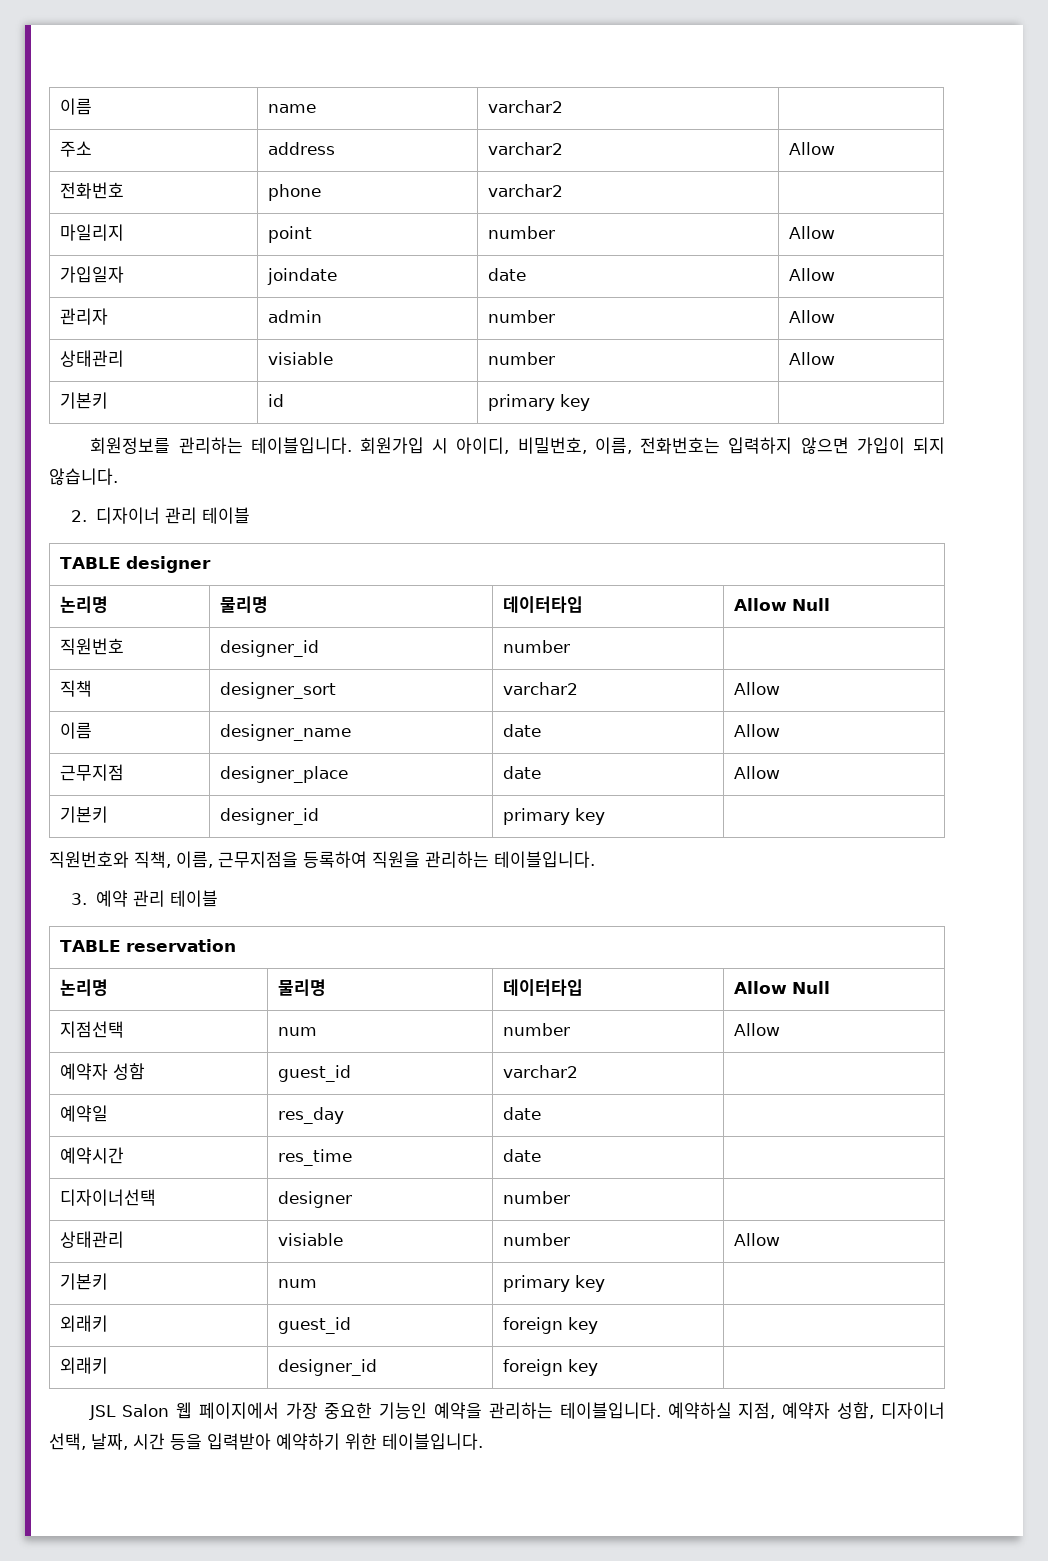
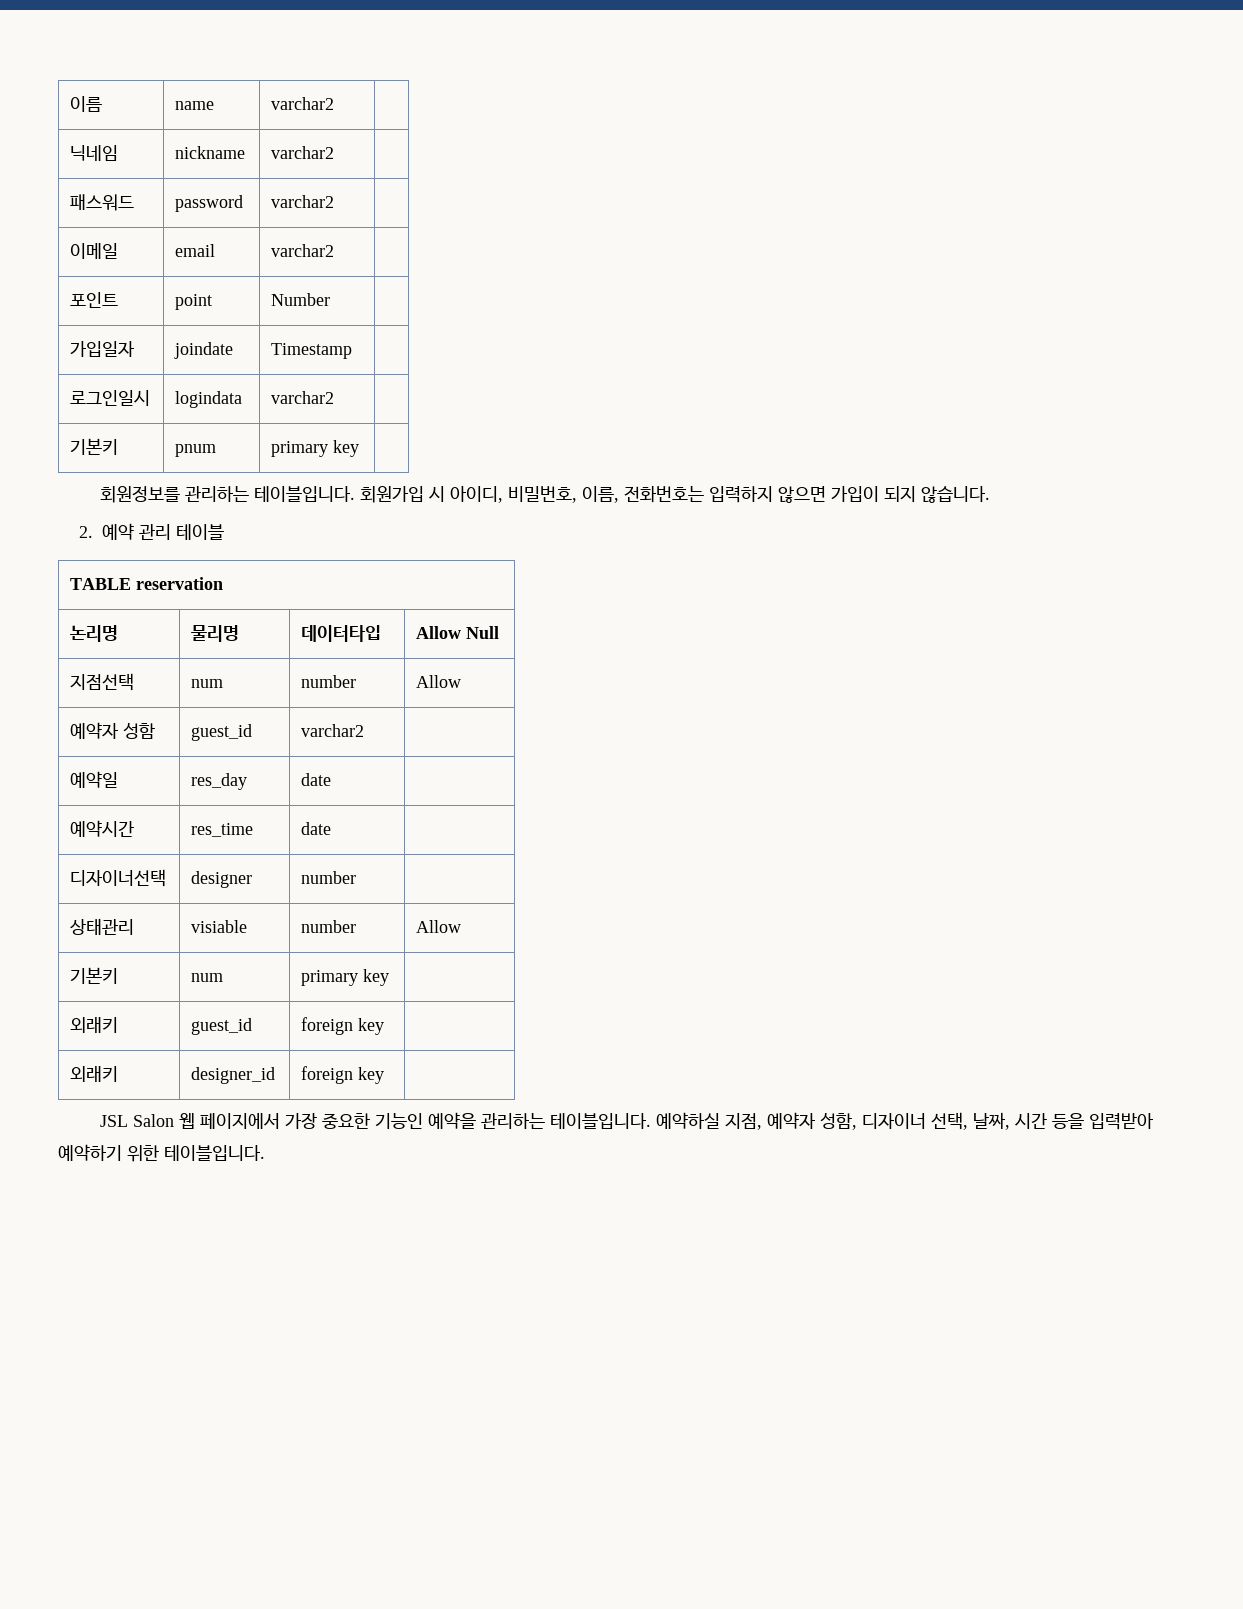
[60,141,93,157] [268,142,336,155] [488,142,564,155] [789,142,836,155] [60,182,125,199] [268,184,322,201] [488,184,564,197] [60,224,125,241] 주소 | address | varchar2 | Allow // 전화번호 | phone | varchar2 | // 마일리지 -> [70,145,119,161] [175,146,246,159] [271,146,335,159] [70,194,135,211] [175,195,244,212] [271,195,335,208] [70,243,119,259] [175,244,216,257] [271,244,335,257] [70,292,119,308] 닉네임 | nickname | varchar2 | // 패스워드 | password | varchar2 | // 이메일 | email | varchar2 | // 포인트
[488,226,556,239] [789,226,836,239] number | Allow -> [271,293,331,306] Number |
[488,268,527,281] [789,268,836,281] [60,308,109,325] [268,310,323,323] [488,310,556,323] [789,310,836,323] [60,350,125,367] [268,352,334,365] [488,352,556,365] [789,352,836,365] [60,392,109,409] [268,394,285,407] date | Allow // 관리자 | admin | number | Allow // 상태관리 | visiable | number | Allow // 기본키 | id -> [271,343,353,359] [70,390,151,406] [175,391,243,408] [271,391,335,404] [70,438,119,455] [175,444,217,457] Timestamp | // 로그인일시 | logindata | varchar2 | // 기본키 | pnum
[95,507,250,524] [60,556,212,573] [60,596,109,613] [220,596,269,613] [503,596,584,613] [734,598,831,611] [60,638,125,655] [220,640,320,657] [503,640,571,653] [60,680,93,697] [220,682,337,699] [503,682,579,695] [734,682,781,695] [60,722,93,739] [220,724,352,741] [503,724,542,737] [734,724,781,737] [60,764,125,781] [220,766,349,783] [503,766,542,779] [734,766,781,779] [60,806,109,823] [220,808,320,825] [503,808,606,825] [49,851,595,868] [71,893,88,905] 디자이너 관리 테이블 // TABLE designer // 논리명 | 물리명 | 데이터타입 | Allow Null // 직원번호 | designer_id | number | // 직책 | designer_sort | varchar2 | Allow // 이름 | designer_name | date | Allow // 근무지점 | designer_place | date | Allow // 기본키 | designer_id | primary key | // 직원번호와 직책, 이름, 근무지점을 등록하여 직원을 관리하는 테이블입니다. // 3. -> (93, 532) none

